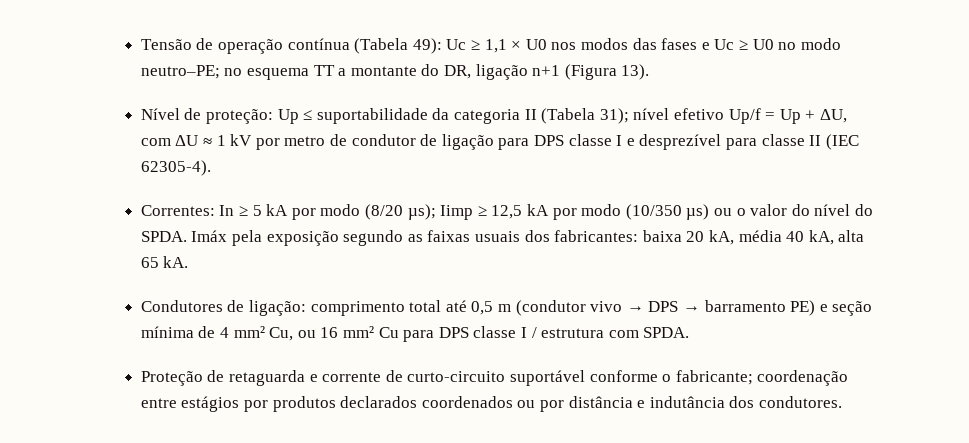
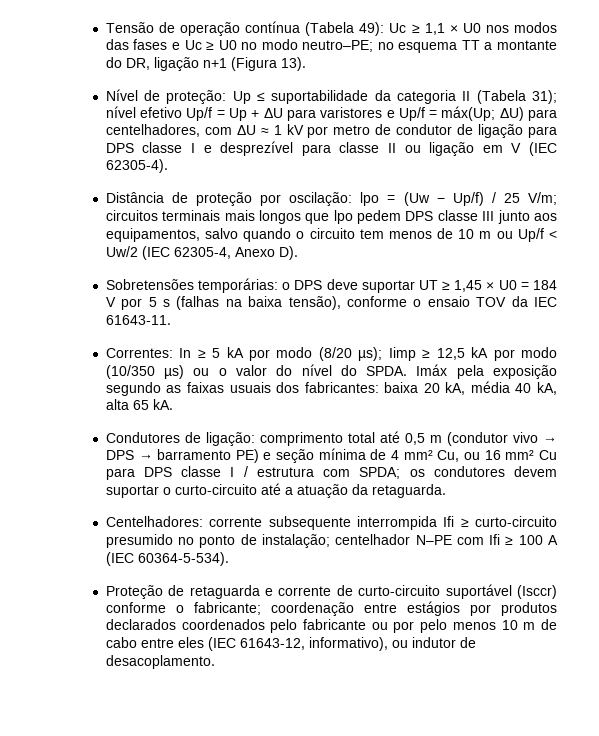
[819,109,847,123] ΔU, -> [263,106,557,121] [105,124,200,137] ΔU para varistores e Up/f = máx(Up; ΔU) para centelhadores,
[825,134,859,150] [140,160,211,176] (IEC 62305-4). -> [404,142,557,156] [105,159,168,173] [105,192,557,206] [105,210,557,224] [105,228,558,242] [105,246,298,260] [105,278,558,293] [105,296,558,310] [105,315,171,325] ou ligação em V (IEC 62305-4). // Distância de proteção por oscilação: lpo = (Uw − Up/f) / 25 V/m; circuitos terminais mais longos que lpo pedem DPS classe III junto aos equipamentos, salvo quando o circuito tem menos de 10 m ou Up/f < Uw/2 (IEC 62305-4, Anexo D). // Sobretensões temporárias: o DPS deve suportar UT ≥ 1,45 × U0 = 184 V por 5 s (falhas na baixa tensão), conforme o ensaio TOV da IEC 61643-11.
[643,327,690,338] SPDA. -> [359,466,558,479] [105,483,446,498] [105,516,557,530] [105,534,559,548] [105,552,229,566] SPDA; os condutores devem suportar o curto-circuito até a atuação da retaguarda. // Centelhadores: corrente subsequente interrompida Ifi ≥ curto-circuito presumido no ponto de instalação; centelhador N–PE com Ifi ≥ 100 A (IEC 60364-5-534).
(586, 378) none -> [516,585,557,599] (Isccr)
[517,396,842,412] ou por distância e indutância dos condutores. -> [270,619,558,633] [105,637,476,651] [105,655,215,669] pelo fabricante ou por pelo menos 10 m de cabo entre eles (IEC 61643-12, informativo), ou indutor de desacoplamento.

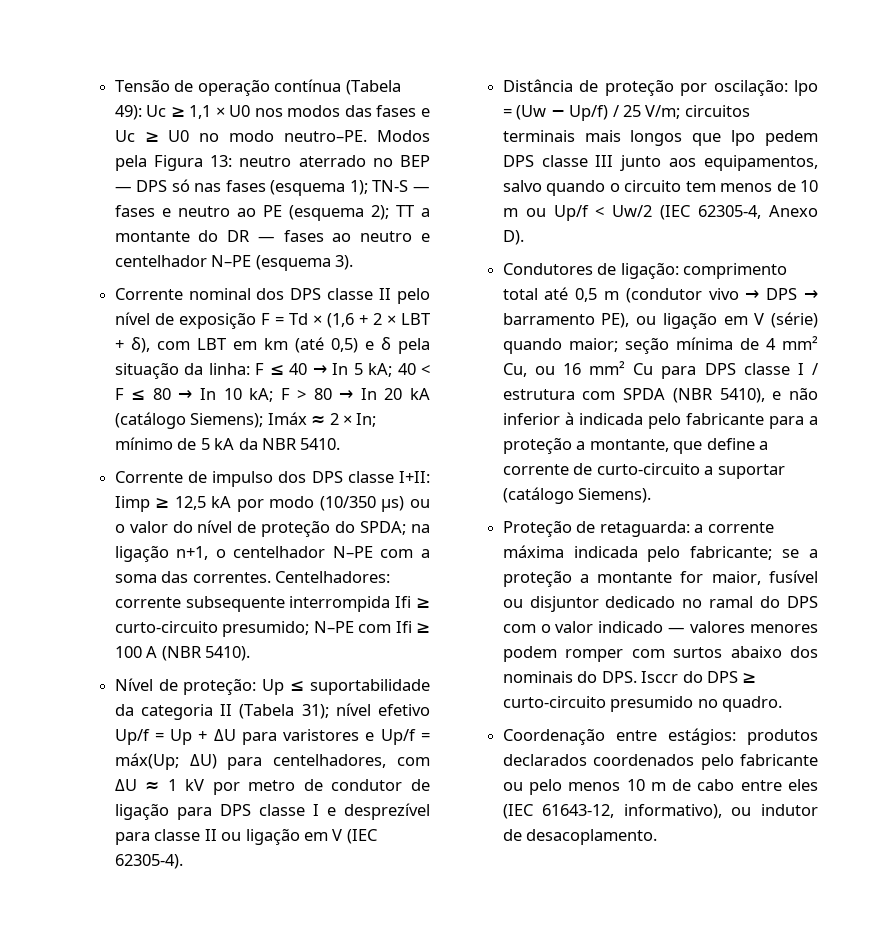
[302,40,557,53] [105,57,306,71] neutro–PE; no esquema TT a montante do DR, ligação n+1 (Figura 13). -> [284,130,430,142] [114,155,430,171] [114,179,430,196] [114,205,430,221] [114,230,430,242] [114,255,354,271] [114,288,430,304] [114,312,431,329] [114,337,430,354] [114,362,430,379] [114,388,431,402] [114,412,377,429] [114,437,341,450] [114,471,430,487] [114,496,430,512] [114,520,430,537] [114,545,430,562] [114,571,391,583] [114,596,430,612] [114,621,431,637] [114,646,251,661] neutro–PE. Modos pela Figura 13: neutro aterrado no BEP — DPS só nas fases (esquema 1); TN-S — fases e neutro ao PE (esquema 2); TT a montante do DR — fases ao neutro e centelhador N–PE (esquema 3). // Corrente nominal dos DPS classe II pelo nível de exposição F = Td × (1,6 + 2 × LBT + δ), com LBT em km (até 0,5) e δ pela situação da linha: F ≤ 40 → In 5 kA; 40 < F ≤ 80 → In 10 kA; F > 80 → In 20 kA (catálogo Siemens); Imáx ≈ 2 × In; mínimo de 5 kA da NBR 5410. // Corrente de impulso dos DPS classe I+II: Iimp ≥ 12,5 kA por modo (10/350 µs) ou o valor do nível de proteção do SPDA; na ligação n+1, o centelhador N–PE com a soma das correntes. Centelhadores: corrente subsequente interrompida Ifi ≥ curto-circuito presumido; N–PE com Ifi ≥ 100 A (NBR 5410).
[105,278,558,293] [105,296,558,310] [105,315,171,325] [105,347,558,361] [105,364,558,379] [105,381,558,396] [105,399,173,410] // Sobretensões temporárias: o DPS deve suportar UT ≥ 1,45 × U0 = 184 V por 5 s (falhas na baixa tensão), conforme o ensaio TOV da IEC 61643-11. // Correntes: In ≥ 5 kA por modo (8/20 µs); Iimp ≥ 12,5 kA por modo (10/350 µs) ou o valor do nível do SPDA. Imáx pela exposição segundo as faixas usuais dos fabricantes: baixa 20 kA, média 40 kA, alta 65 kA. -> (524, 237) none
[235,449,272,463] PE) e -> [601,312,818,329] [502,338,618,354] PE), ou ligação em V (série) quando maior;
[359,466,558,479] [105,483,446,498] [105,516,557,530] [105,534,559,548] [105,552,229,566] [105,584,557,599] [105,601,491,616] SPDA; os condutores devem suportar o curto-circuito até a atuação da retaguarda. // Centelhadores: corrente subsequente interrompida Ifi ≥ curto-circuito presumido no ponto de instalação; centelhador N–PE com Ifi ≥ 100 A (IEC 60364-5-534). // Proteção de retaguarda e corrente de curto-circuito suportável (Isccr) conforme o fabricante; coordenação entre estágios por -> [623,387,818,403] [502,412,818,429] [502,437,768,454] [502,463,785,479] [502,487,652,504] [502,520,774,537] [502,545,818,562] [502,570,818,587] [502,596,818,612] [502,621,818,633] [502,646,818,662] [502,671,757,683] [502,696,783,712] [502,728,736,745] SPDA (NBR 5410), e não inferior à indicada pelo fabricante para a proteção a montante, que define a corrente de curto-circuito a suportar (catálogo Siemens). // Proteção de retaguarda: a corrente máxima indicada pelo fabricante; se a proteção a montante for maior, fusível ou disjuntor dedicado no ramal do DPS com o valor indicado — valores menores podem romper com surtos abaixo dos nominais do DPS. Isccr do DPS ≥ curto-circuito presumido no quadro. // Coordenação entre estágios:
[393,621,415,633] por -> (523, 786) none

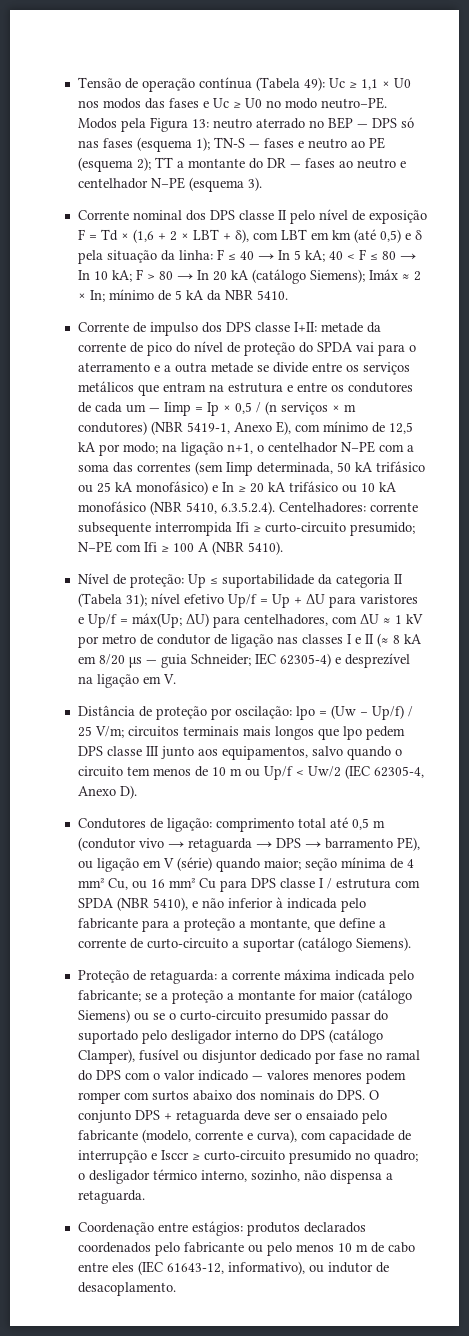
[114,496,430,512] [114,521,168,533] Iimp ≥ 12,5 kA por modo (10/350 µs) ou o valor -> [321,322,382,333] [78,342,173,356] metade da corrente de pico
[360,521,407,535] SPDA; -> [317,342,417,356] [78,362,411,375] [78,381,414,396] [78,401,357,416] [78,421,414,435] [78,442,159,456] SPDA vai para o aterramento e a outra metade se divide entre os serviços metálicos que entram na estrutura e entre os condutores de cada um — Iimp = Ip × 0,5 / (n serviços × m condutores) (NBR 5419-1, Anexo E), com mínimo de 12,5 kA por modo;
[192,572,271,583] correntes. -> [137,461,426,476] [78,481,398,495] [78,501,276,515] correntes (sem Iimp determinada, 50 kA trifásico ou 25 kA monofásico) e In ≥ 20 kA trifásico ou 10 kA monofásico (NBR 5410, 6.3.5.2.4).
[176,803,430,820] [114,828,377,845] [114,854,183,869] para DPS classe I e desprezível para classe II ou ligação em V (IEC 62305-4). -> [277,633,423,647] [78,653,411,668] [78,674,177,688] nas classes I e II (≈ 8 kA em 8/20 µs — guia Schneider; IEC 62305-4) e desprezível na ligação em V.
(760, 295) none -> [188,838,273,852] retaguarda →
[711,571,761,585] maior, -> [320,989,413,1004] [78,1009,389,1024] [78,1029,384,1044] [78,1049,136,1064] maior (catálogo Siemens) ou se o curto-circuito presumido passar do suportado pelo desligador interno do DPS (catálogo Clamper),
(676, 602) none -> [315,1050,364,1064] por fase
[641,671,757,683] [502,696,783,712] Isccr do DPS ≥ curto-circuito presumido no quadro. -> [369,1090,380,1100] [78,1110,388,1124] [78,1129,412,1144] [78,1150,419,1164] [78,1169,394,1184] [78,1190,146,1204] O conjunto DPS + retaguarda deve ser o ensaiado pelo fabricante (modelo, corrente e curva), com capacidade de interrupção e Isccr ≥ curto-circuito presumido no quadro; o desligador térmico interno, sozinho, não dispensa a retaguarda.

